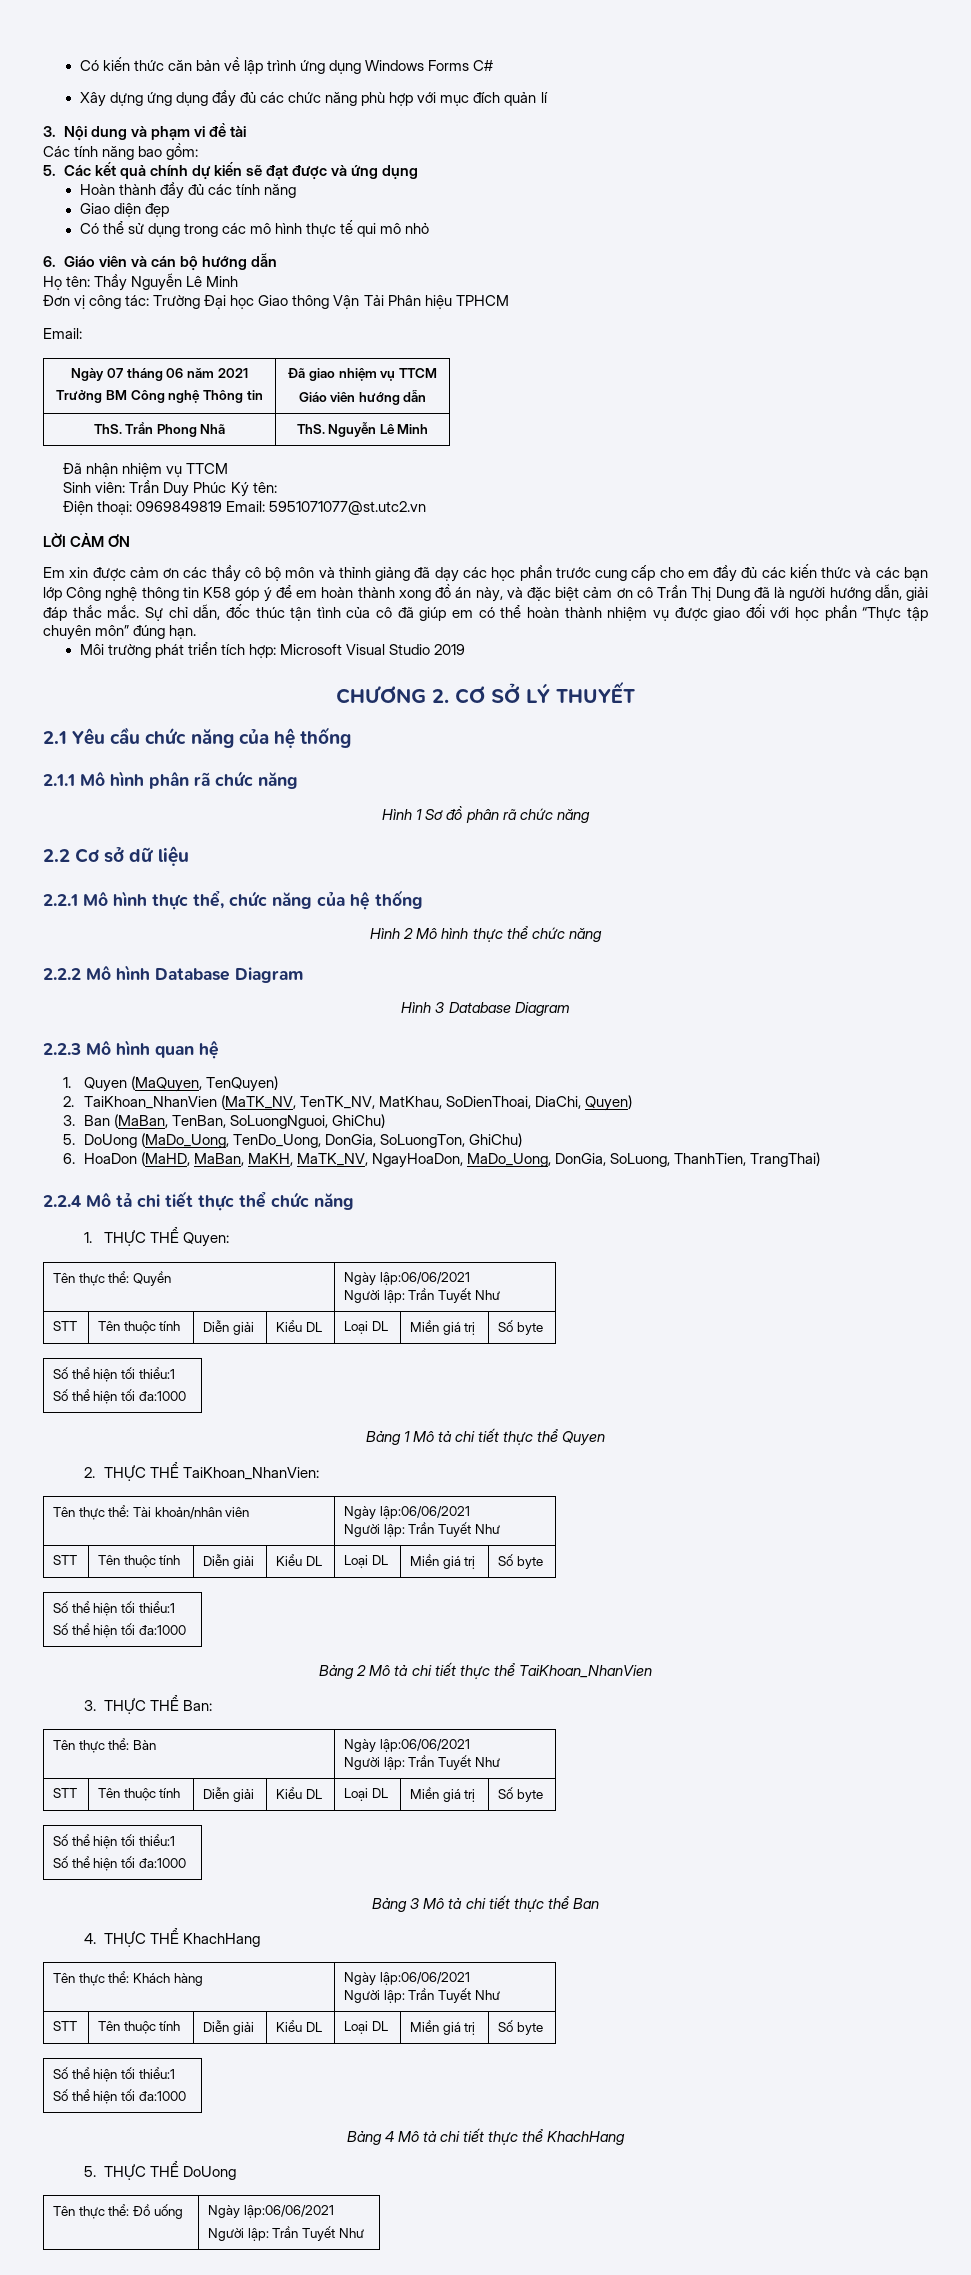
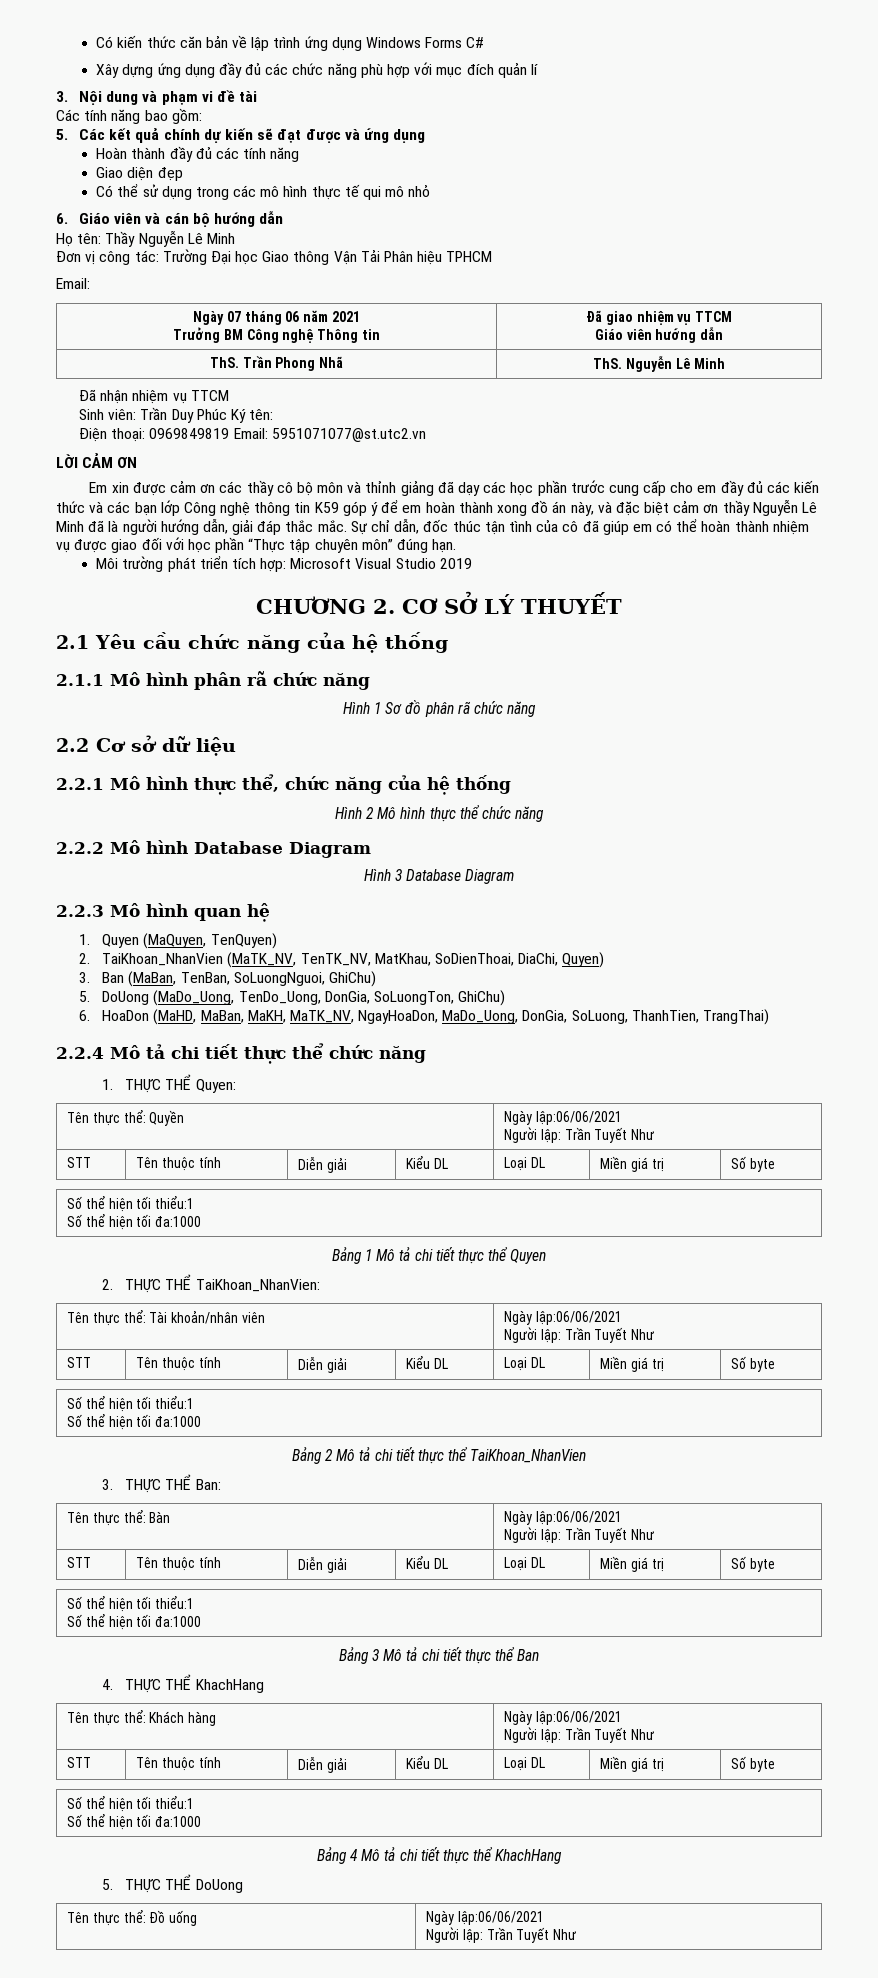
[203,587,232,598] K58 -> [314,502,339,513] K59
[636,585,750,601] cô Trần Thị Dung -> [722,499,817,516] [56,521,84,532] thầy Nguyễn Lê Minh

